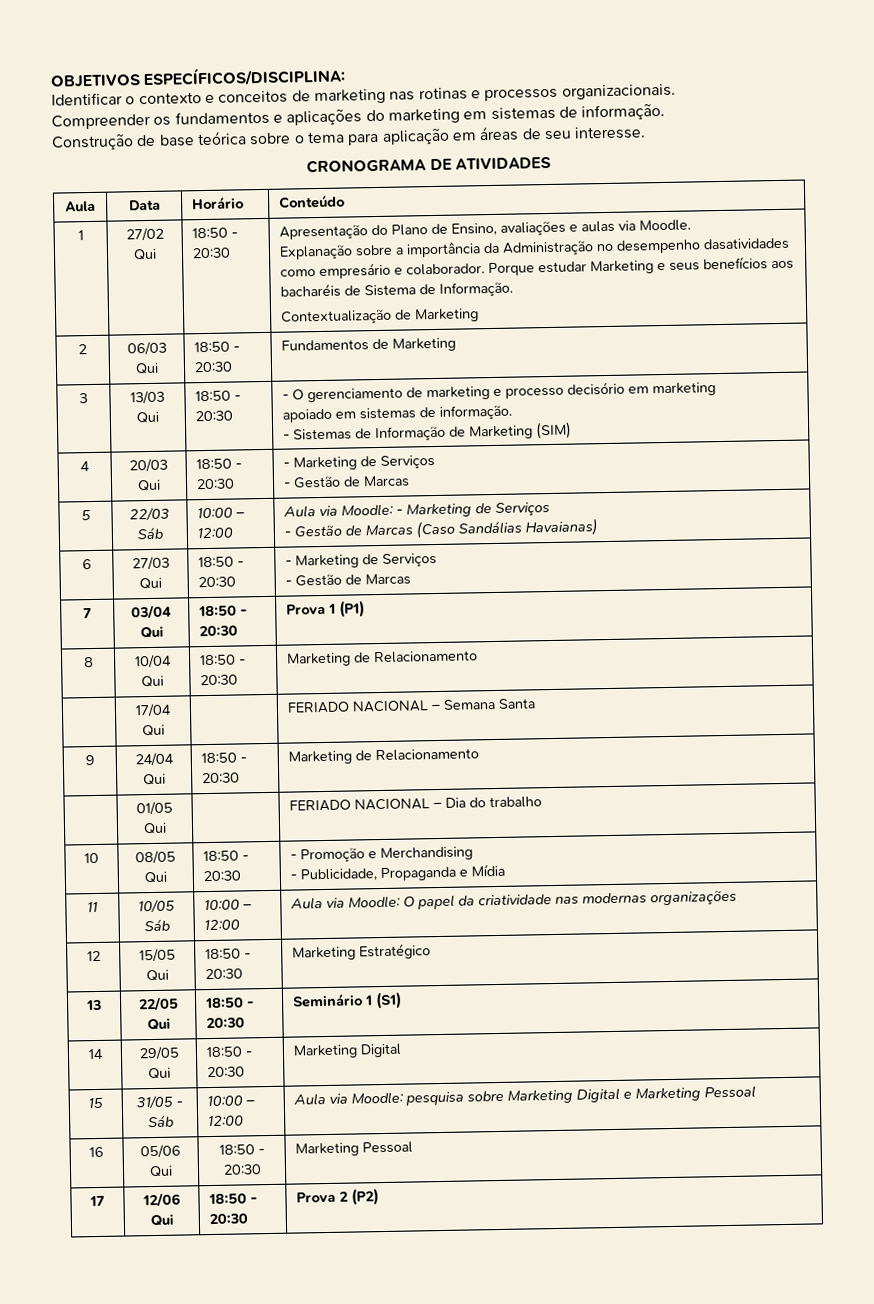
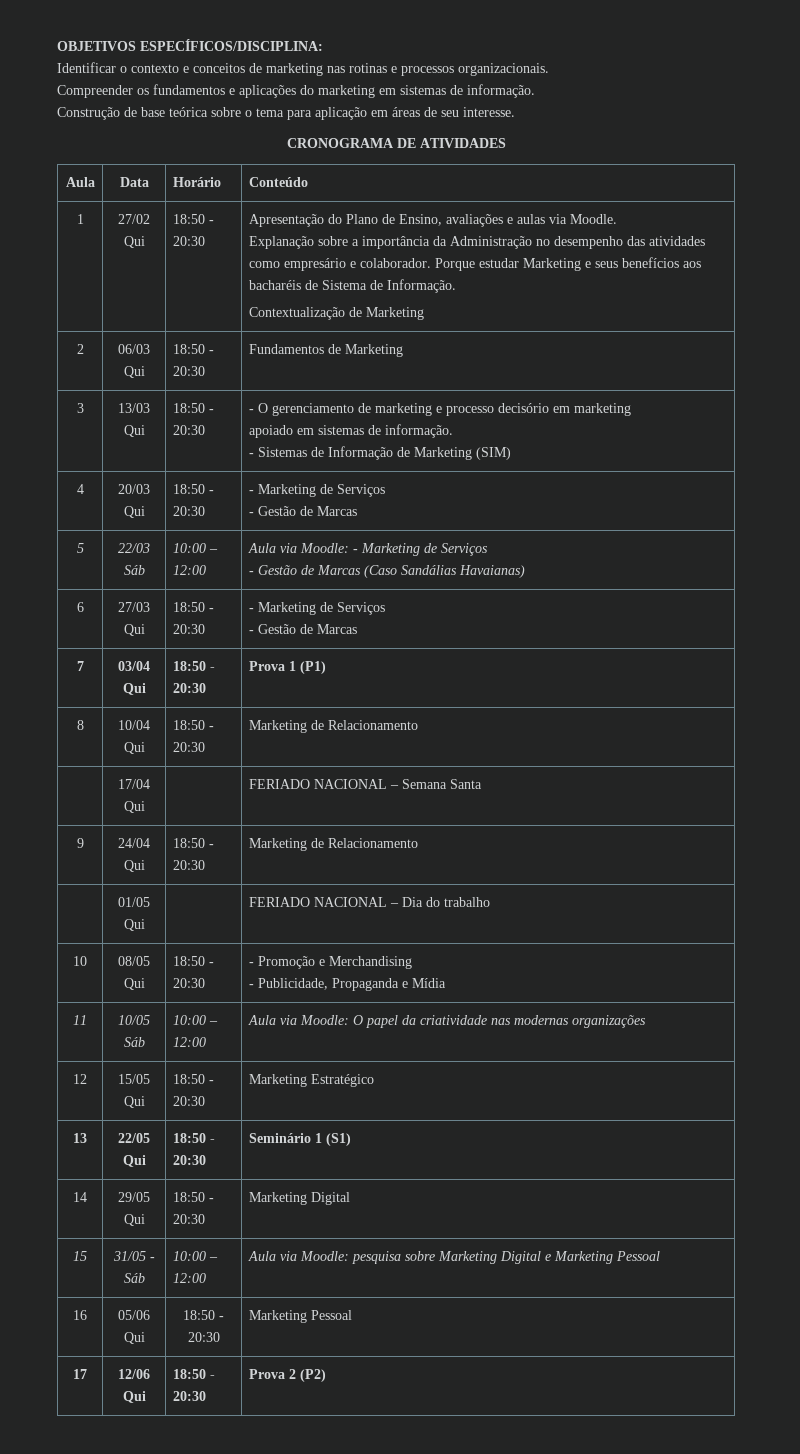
[703,237,791,251] dasatividades -> [626,236,705,246] das atividades

